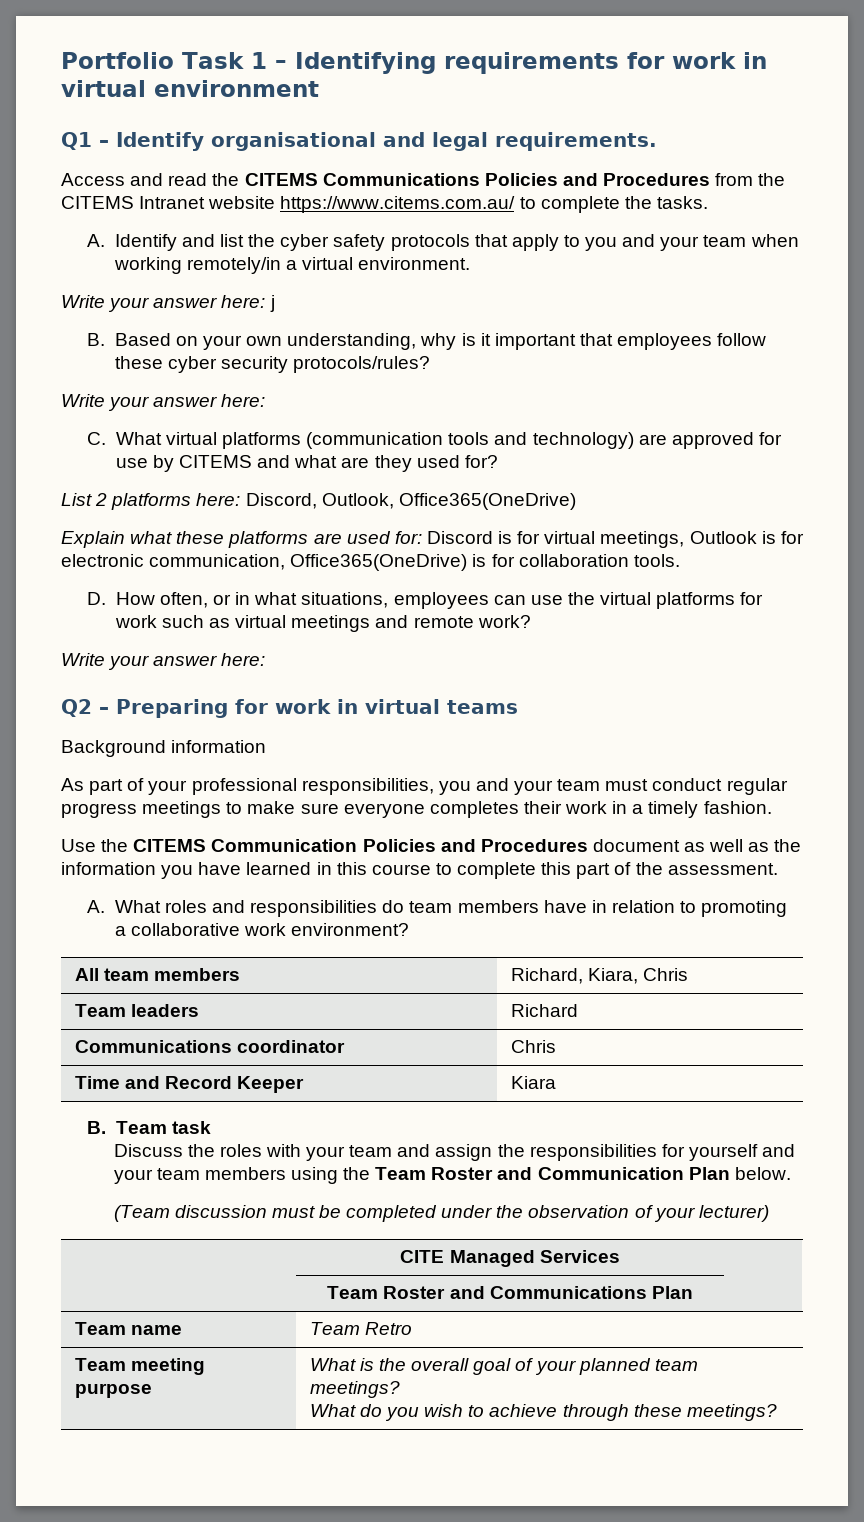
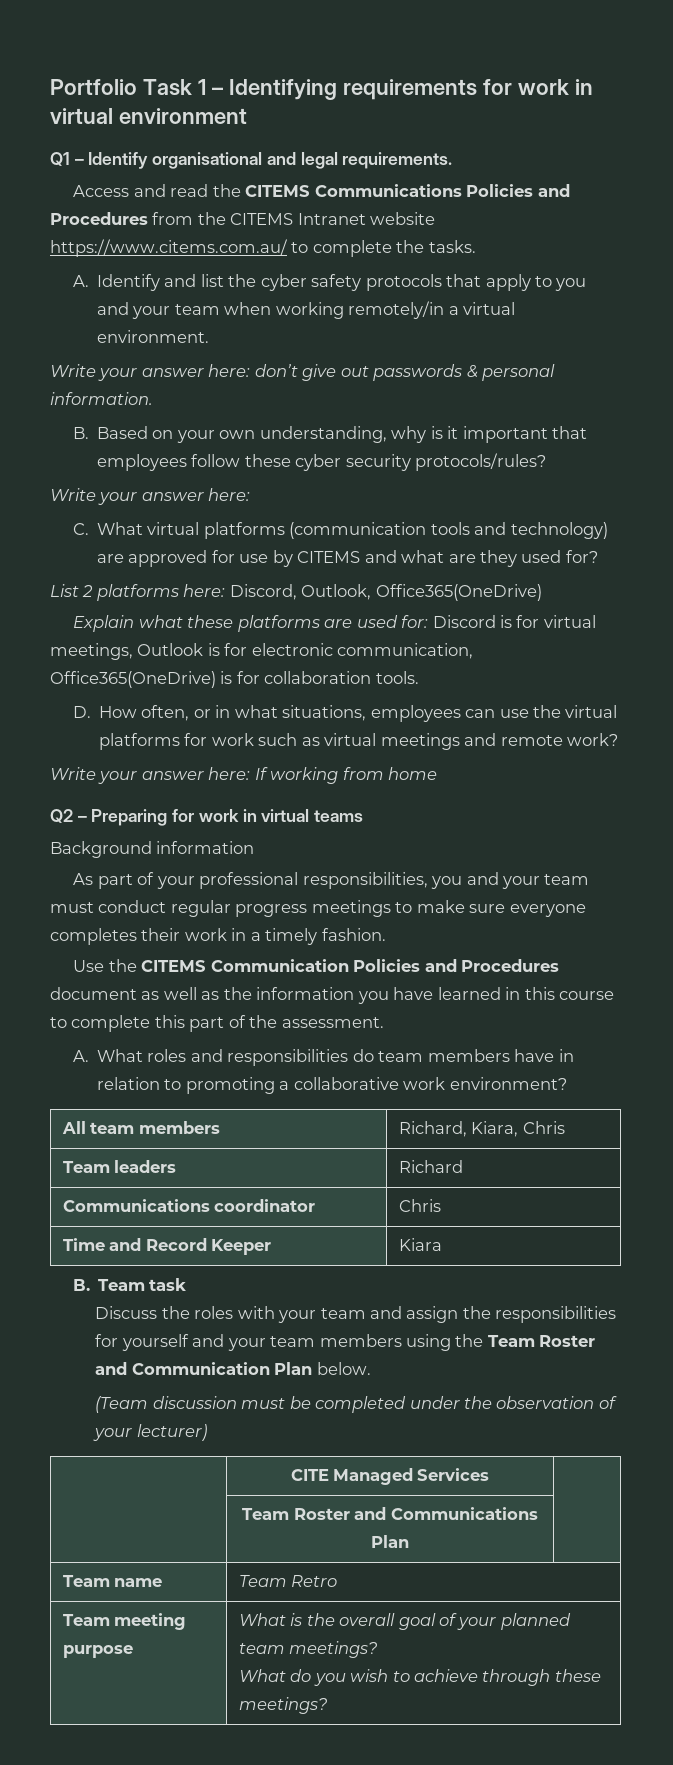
[269,295,275,312] j -> [254,364,556,381] [50,392,153,405] don’t give out passwords & personal information.
(266, 659) none -> [254,767,438,784] If working from home

